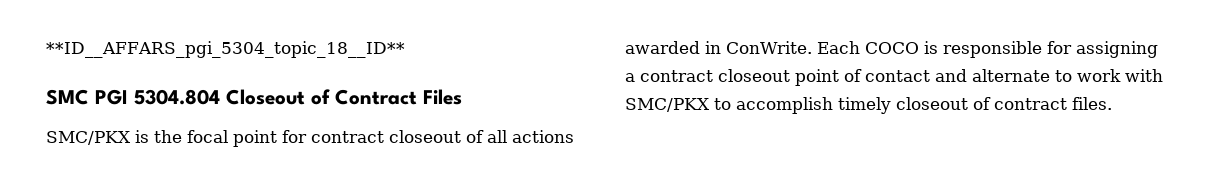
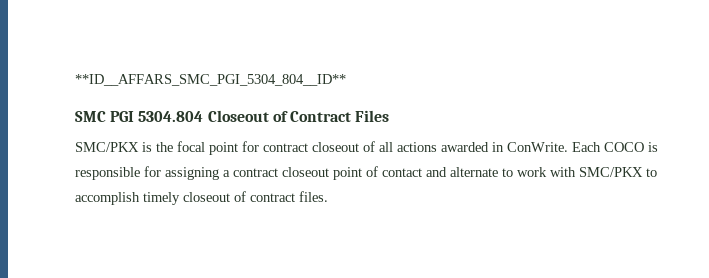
[46,41,405,58] **ID__AFFARS_pgi_5304_topic_18__ID** -> [75,74,346,86] **ID__AFFARS_SMC_PGI_5304_804__ID**

